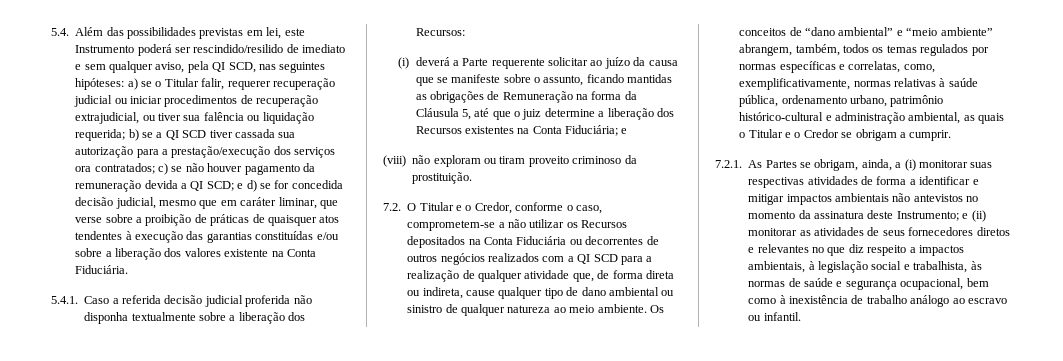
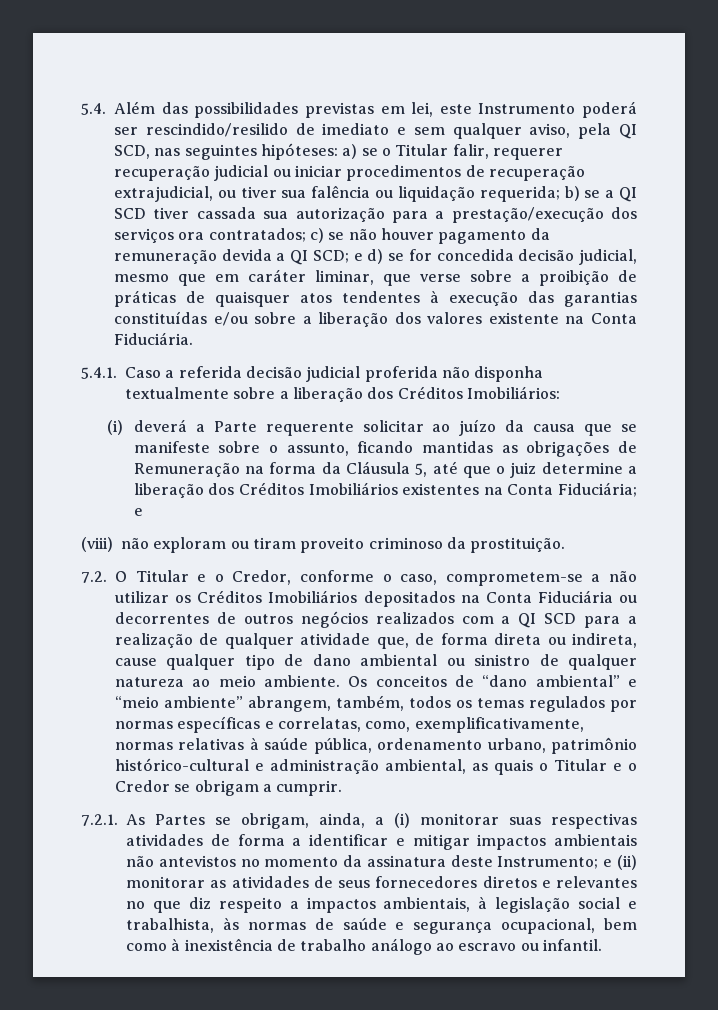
[416,28,466,36] Recursos: -> [397,386,560,399] Créditos Imobiliários:
[415,126,462,134] Recursos -> [239,482,398,495] Créditos Imobiliários
[581,220,628,228] Recursos -> [197,590,358,603] Créditos Imobiliários

